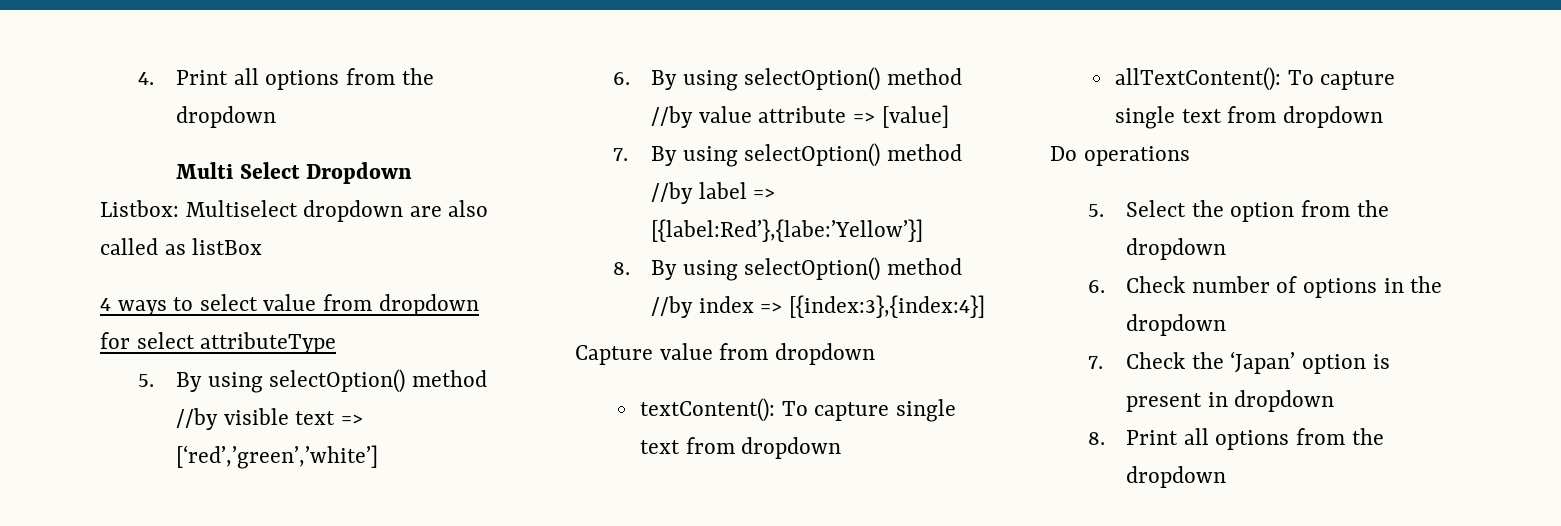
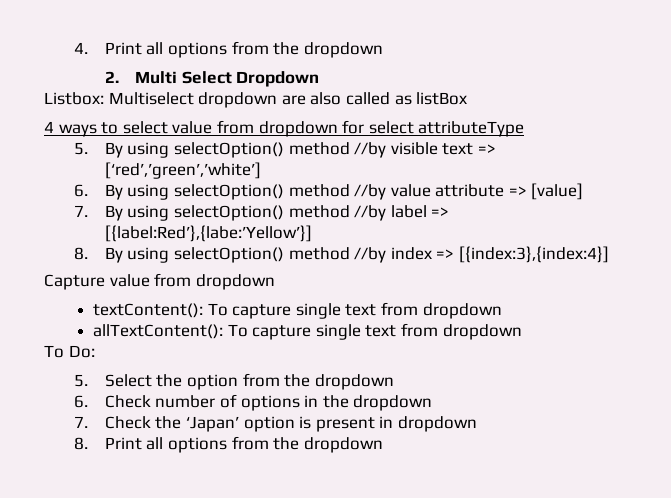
(277, 117) none -> [104,71,119,83] 2.
[1050,146,1190,166] Do operations -> [44,345,95,358] To Do:

